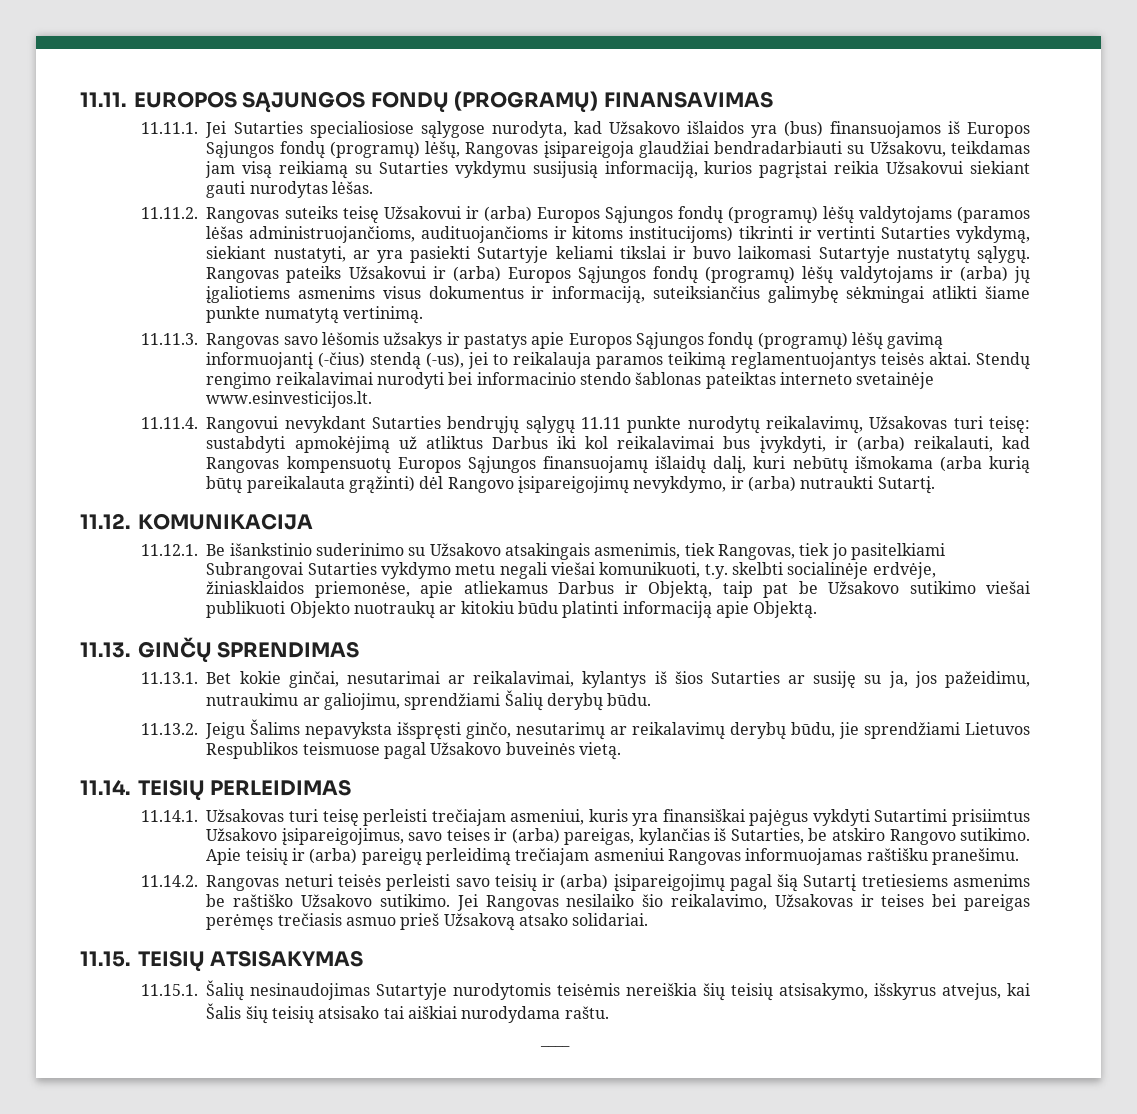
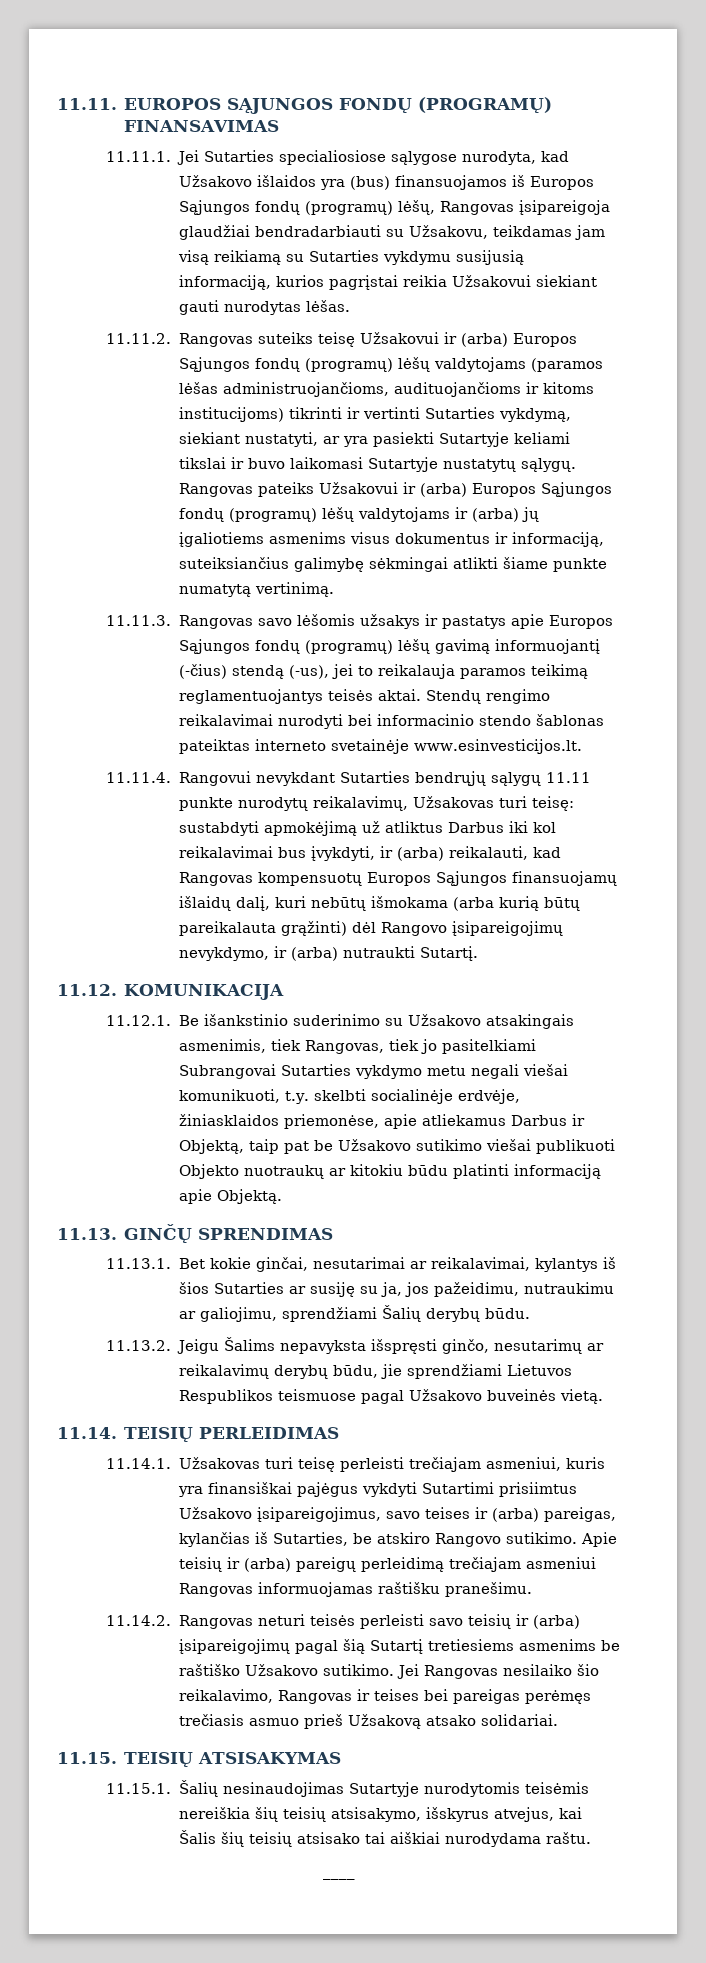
[774,894,853,907] Užsakovas -> [277,1690,352,1704] Rangovas

